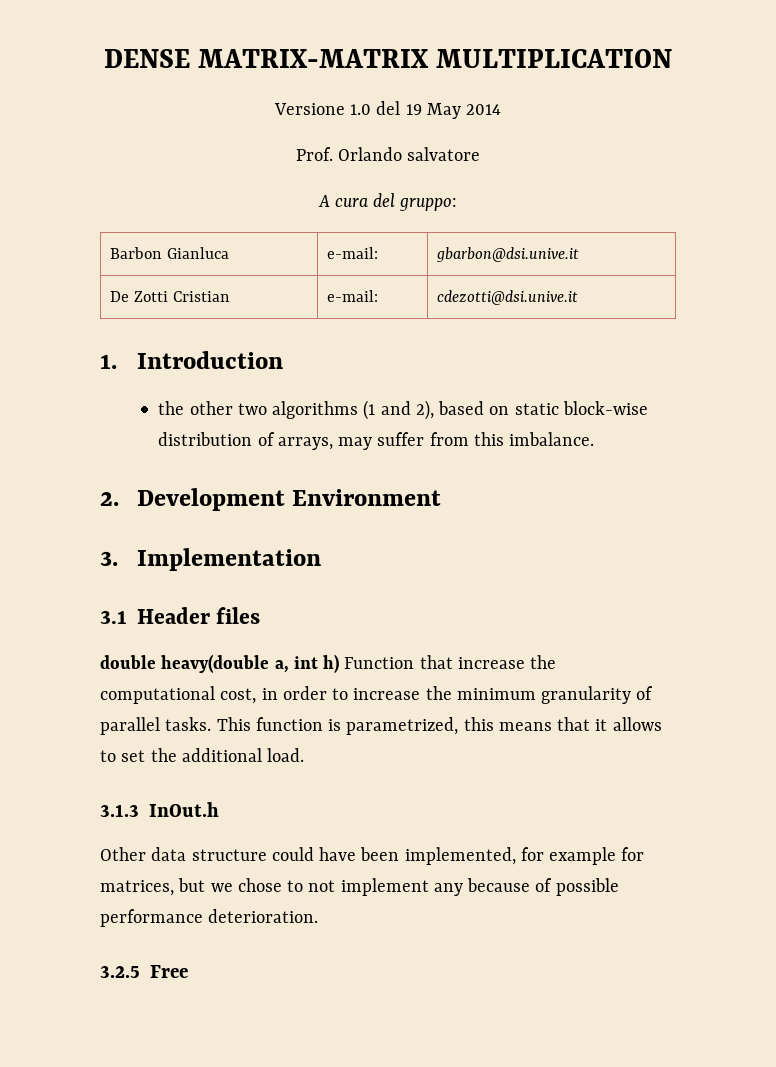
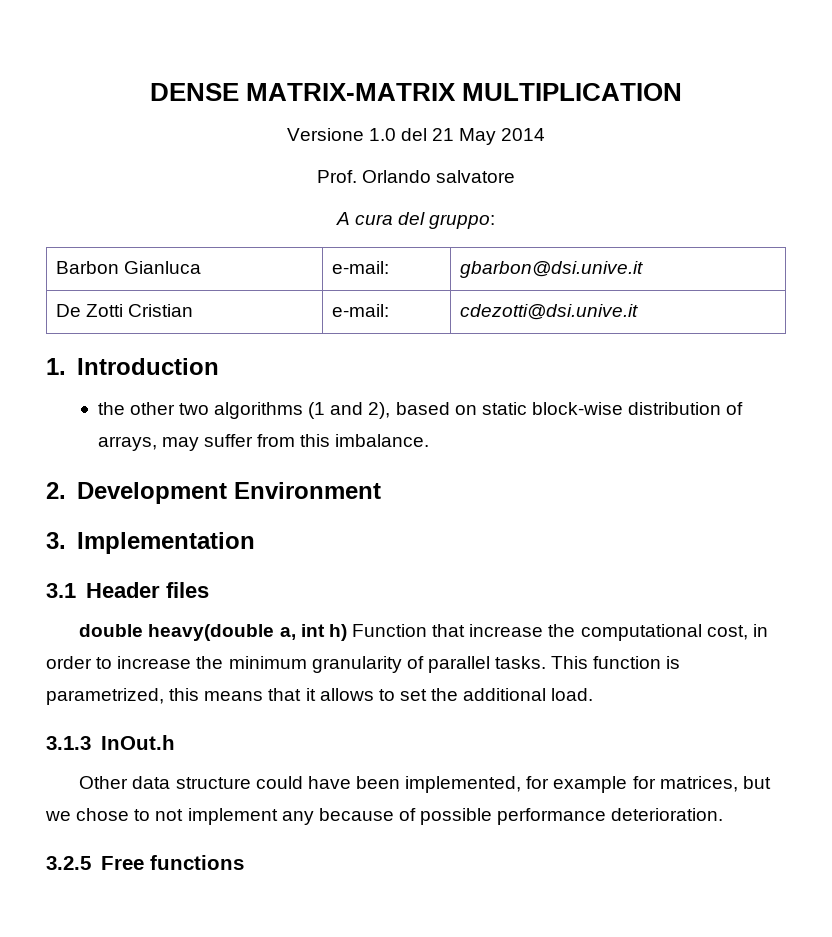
[405,104,422,115] 19 -> [432,128,455,141] 21
(188, 971) none -> [149,855,244,870] functions

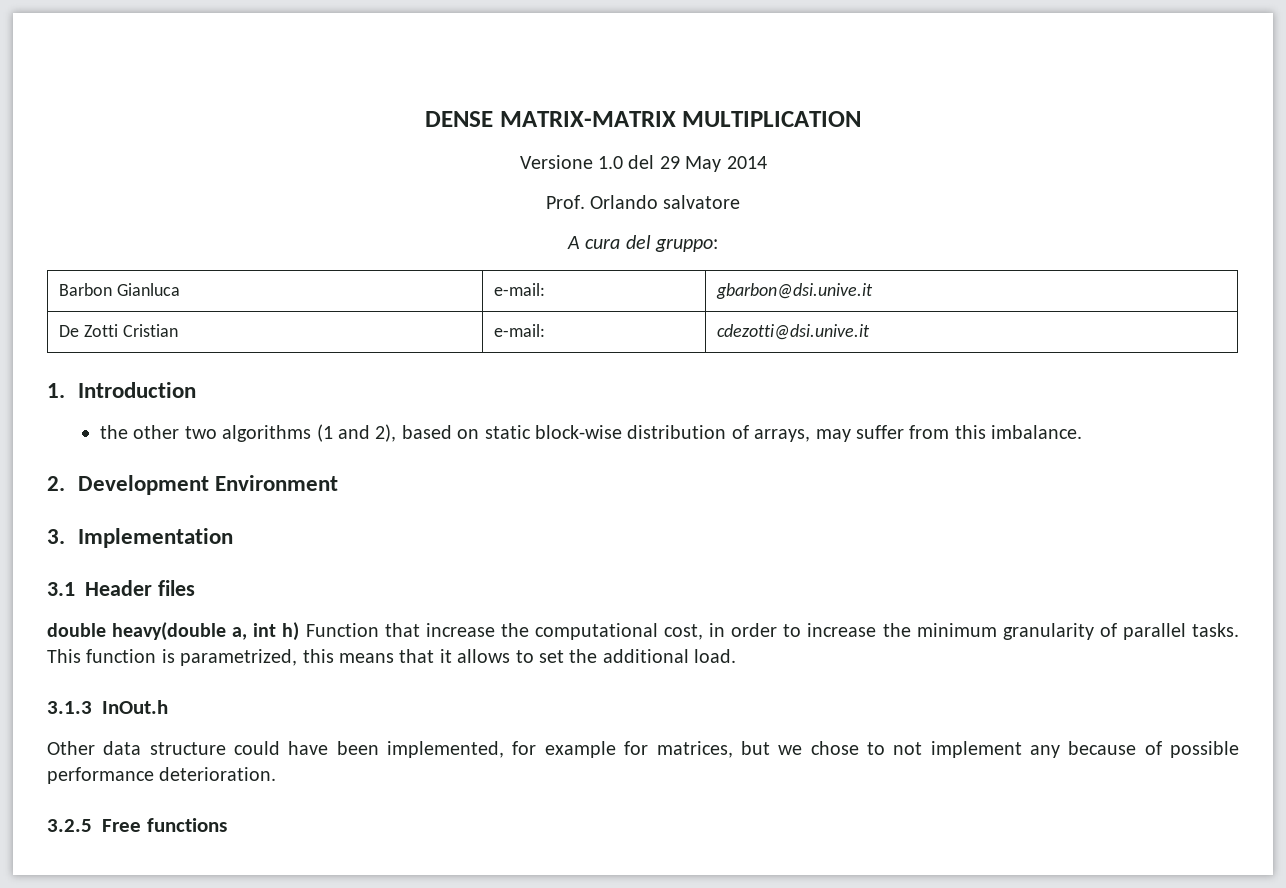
[432,128,455,141] 21 -> [659,156,680,169] 29

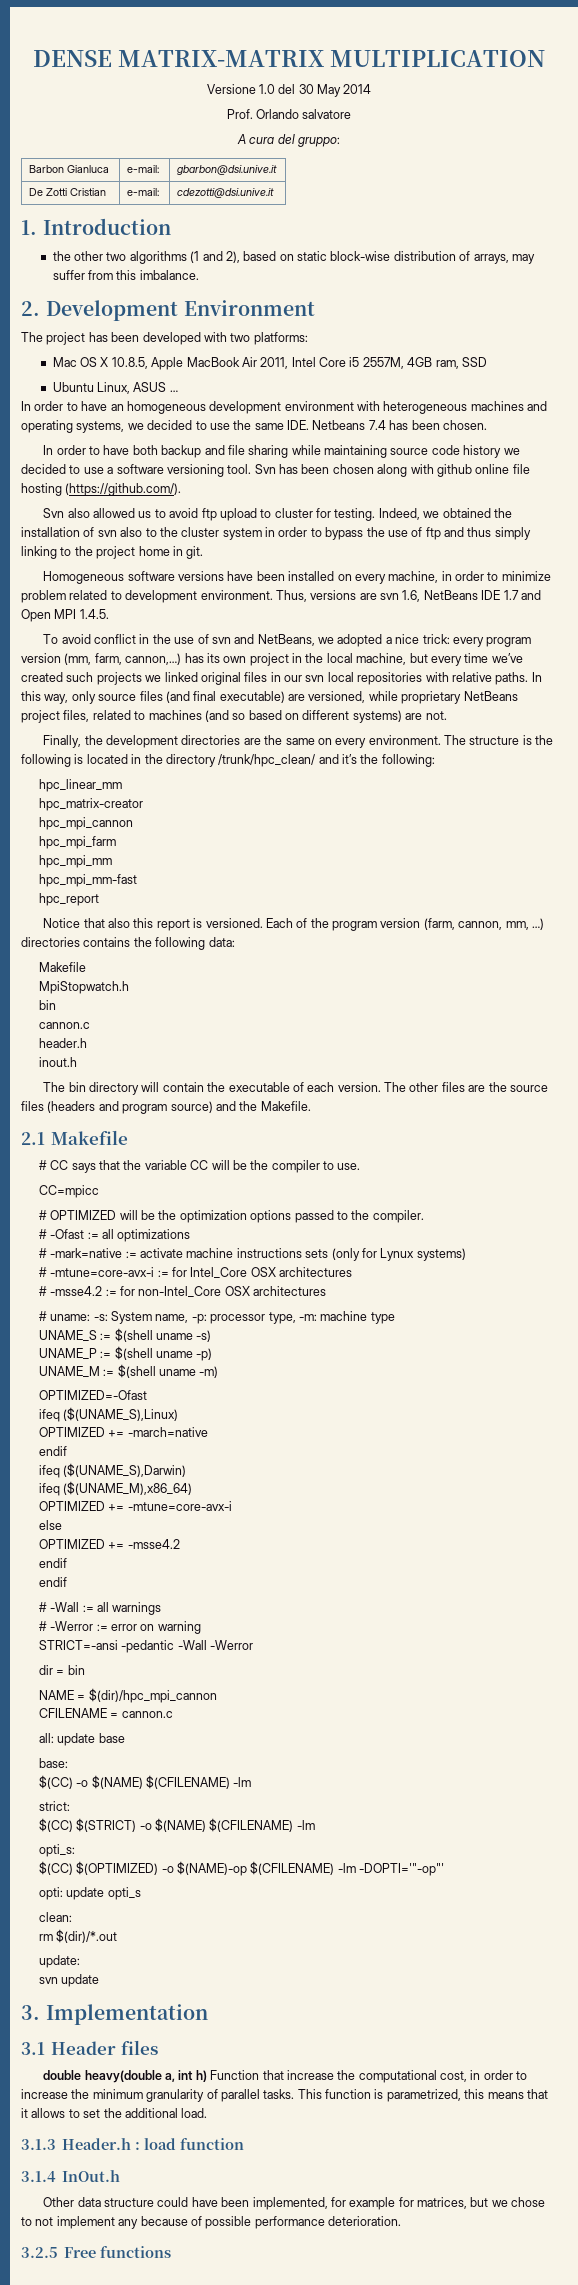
[659,156,680,169] 29 -> [298,84,314,94] 30
(339, 483) none -> [21,332,308,345] [52,357,487,370] [52,382,178,394] [21,401,548,414] [21,420,487,433] [43,445,520,458] [21,464,530,477] [21,483,182,496] [43,508,512,521] [21,527,531,540] [21,546,204,559] [43,571,551,584] [21,590,541,603] [21,609,109,622] [43,634,532,647] [21,653,523,666] [21,672,542,685] [21,691,518,704] [21,710,447,723] [43,735,554,748] [21,754,435,767] [38,779,122,792] [38,798,143,811] [38,817,133,830] [38,836,116,849] [38,855,112,868] [38,874,137,887] [38,893,99,906] [43,918,544,931] [21,937,235,950] [38,962,86,972] [38,981,129,994] [38,1000,56,1010] [38,1022,90,1029] [38,1038,87,1048] [38,1057,77,1067] [43,1082,548,1095] [21,1101,311,1114] [21,1130,129,1145] [38,1160,361,1173] [38,1185,99,1198] [38,1210,424,1223] [38,1229,191,1242] [38,1248,466,1261] [38,1267,353,1278] [38,1286,327,1297] [38,1311,395,1324] [38,1328,212,1342] [38,1346,213,1361] [38,1364,219,1378] [38,1390,147,1400] [38,1407,179,1422] [38,1427,208,1437] [38,1446,67,1456] [38,1463,187,1478] [38,1481,193,1496] [38,1501,232,1511] [38,1520,62,1530] [38,1539,180,1549] [38,1558,67,1568] [38,1577,67,1587] [38,1602,162,1615] [38,1621,201,1634] [38,1640,254,1653] [38,1665,85,1675] [38,1688,217,1703] [38,1708,173,1718] [38,1733,125,1746] [38,1758,68,1768] [38,1775,252,1789] [38,1801,70,1811] [38,1818,315,1832] [38,1844,75,1857] [38,1861,445,1876] [38,1887,141,1900] [38,1912,72,1922] [38,1929,118,1943] [38,1955,80,1968] [38,1974,100,1987] // The project has been developed with two platforms: // Mac OS X 10.8.5, Apple MacBook Air 2011, Intel Core i5 2557M, 4GB ram, SSD // Ubuntu Linux, ASUS … // In order to have an homogeneous development environment with heterogeneous machines and operating systems, we decided to use the same IDE. Netbeans 7.4 has been chosen. // In order to have both backup and file sharing while maintaining source code history we decided to use a software versioning tool. Svn has been chosen along with github online file hosting (https://github.com/). // Svn also allowed us to avoid ftp upload to cluster for testing. Indeed, we obtained the installation of svn also to the cluster system in order to bypass the use of ftp and thus simply linking to the project home in git. // Homogeneous software versions have been installed on every machine, in order to minimize problem related to development environment. Thus, versions are svn 1.6, NetBeans IDE 1.7 and Open MPI 1.4.5. // To avoid conflict in the use of svn and NetBeans, we adopted a nice trick: every program version (mm, farm, cannon,…) has its own project in the local machine, but every time we’ve created such projects we linked original files in our svn local repositories with relative paths. In this way, only source files (and final executable) are versioned, while proprietary NetBeans project files, related to machines (and so based on different systems) are not. // Finally, the development directories are the same on every environment. The structure is the following is located in the directory /trunk/hpc_clean/ and it’s the following: // hpc_linear_mm // hpc_matrix-creator // hpc_mpi_cannon // hpc_mpi_farm // hpc_mpi_mm // hpc_mpi_mm-fast // hpc_report // Notice that also this report is versioned. Each of the program version (farm, cannon, mm, …) directories contains the following data: // Makefile // MpiStopwatch.h // bin // cannon.c // header.h // inout.h // The bin directory will contain the executable of each version. The other files are the source files (headers and program source) and the Makefile. // 2.1 Makefile // # CC says that the variable CC will be the compiler to use. // CC=mpicc // # OPTIMIZED will be the optimization options passed to the compiler. // # -Ofast := all optimizations // # -mark=native := activate machine instructions sets (only for Lynux systems) // # -mtune=core-avx-i := for Intel_Core OSX architectures // # -msse4.2 := for non-Intel_Core OSX architectures // # uname: -s: System name, -p: processor type, -m: machine type // UNAME_S := $(shell uname -s) // UNAME_P := $(shell uname -p) // UNAME_M := $(shell uname -m) // OPTIMIZED=-Ofast // ifeq ($(UNAME_S),Linux) // OPTIMIZED += -march=native // endif // ifeq ($(UNAME_S),Darwin) // ifeq ($(UNAME_M),x86_64) // OPTIMIZED += -mtune=core-avx-i // else // OPTIMIZED += -msse4.2 // endif // endif // # -Wall := all warnings // # -Werror := error on warning // STRICT=-ansi -pedantic -Wall -Werror // dir = bin // NAME = $(dir)/hpc_mpi_cannon // CFILENAME = cannon.c // all: update base // base: // $(CC) -o $(NAME) $(CFILENAME) -lm // strict: // $(CC) $(STRICT) -o $(NAME) $(CFILENAME) -lm // opti_s: // $(CC) $(OPTIMIZED) -o $(NAME)-op $(CFILENAME) -lm -DOPTI='"-op"' // opti: update opti_s // clean: // rm $(dir)/*.out // update: // svn update
(92, 707) none -> [62,2138,245,2150] [21,2171,56,2182] Header.h : load function // 3.1.4

